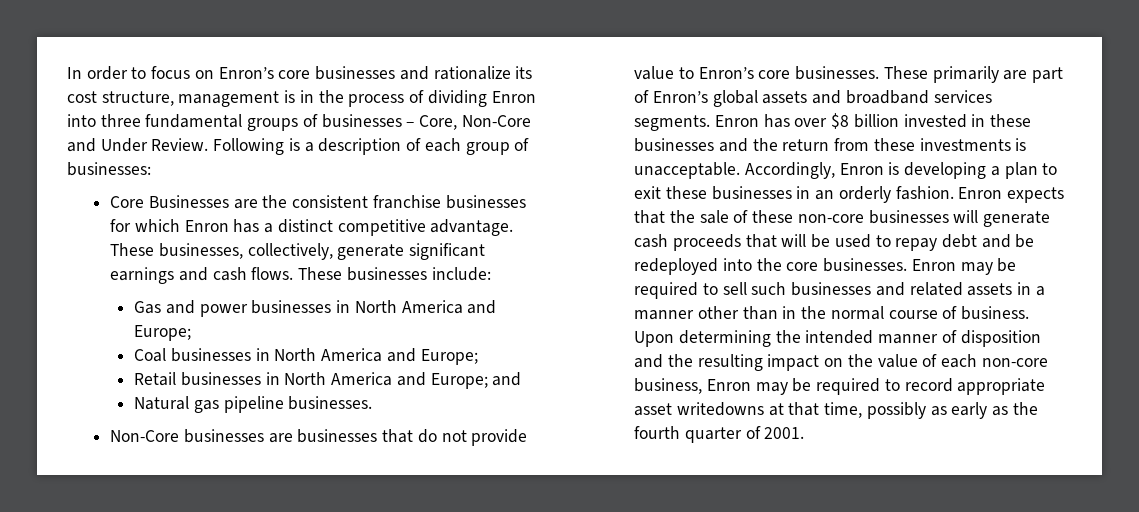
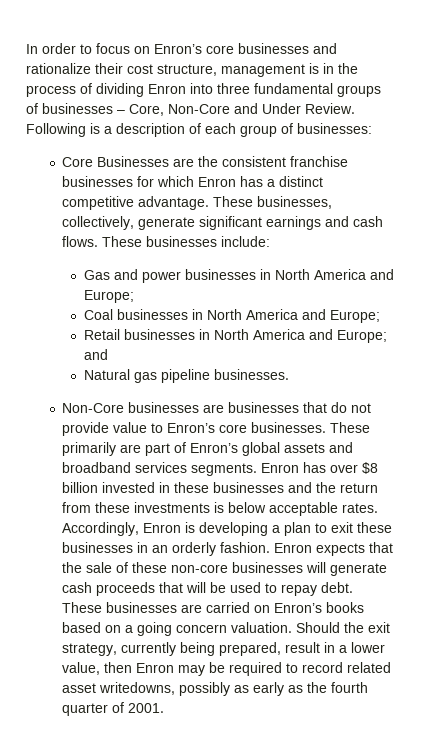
[515,66,533,79] its -> [95,63,123,74] their
[634,162,741,179] unacceptable. -> [228,502,379,516] below acceptable rates.
[942,234,1035,248] [634,258,1017,275] [634,282,1045,299] [634,306,1030,320] [634,330,1041,347] [634,354,1048,371] [634,378,703,394] debt and be redeployed into the core businesses. Enron may be required to sell such businesses and related assets in a manner other than in the normal course of business. Upon determining the intended manner of disposition and the resulting impact on the value of each non-core business, -> [321,582,354,593] [62,602,365,613] [62,622,391,636] [62,642,386,656] [62,662,133,675] debt. These businesses are carried on Enron’s books based on a going concern valuation. Should the exit strategy, currently being prepared, result in a lower value, then
[957,378,1046,395] [634,402,863,418] appropriate asset writedowns at that time, -> [347,662,392,673] [62,682,176,695] related asset writedowns,

